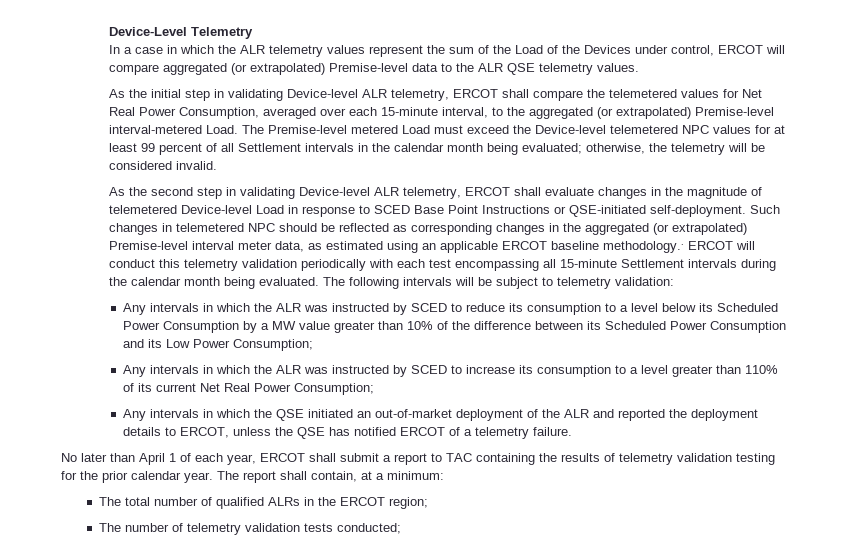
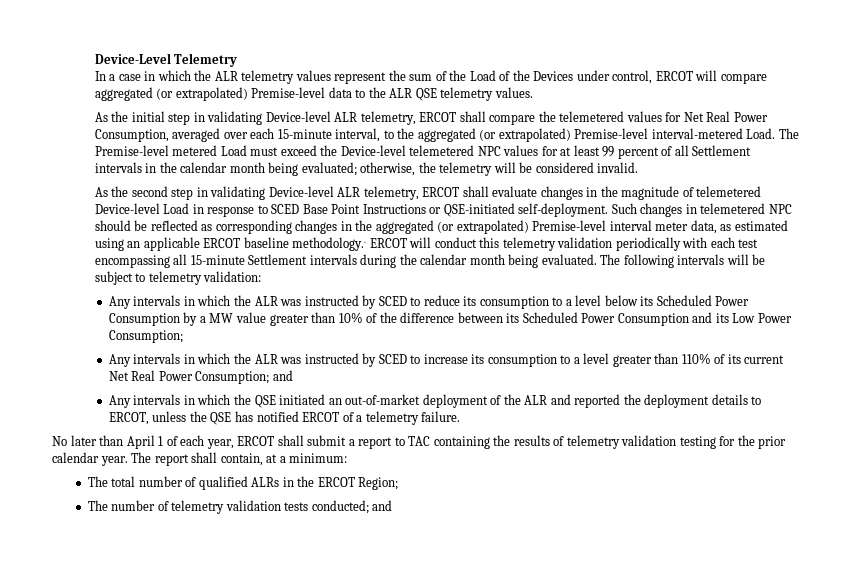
(374, 389) none -> [272,370,293,381] and
[389,497,429,509] region; -> [358,477,399,490] Region;
(402, 528) none -> [372,500,393,511] and

